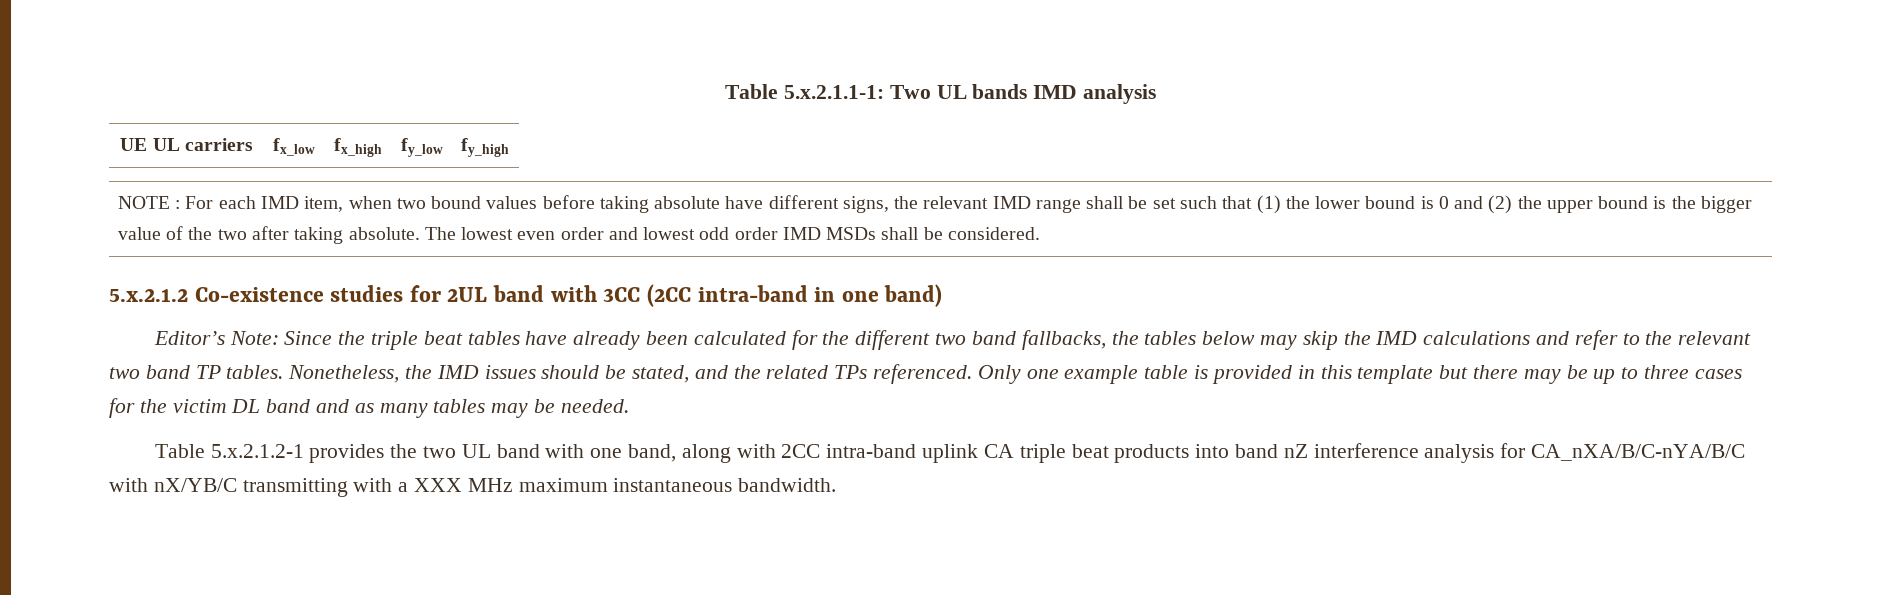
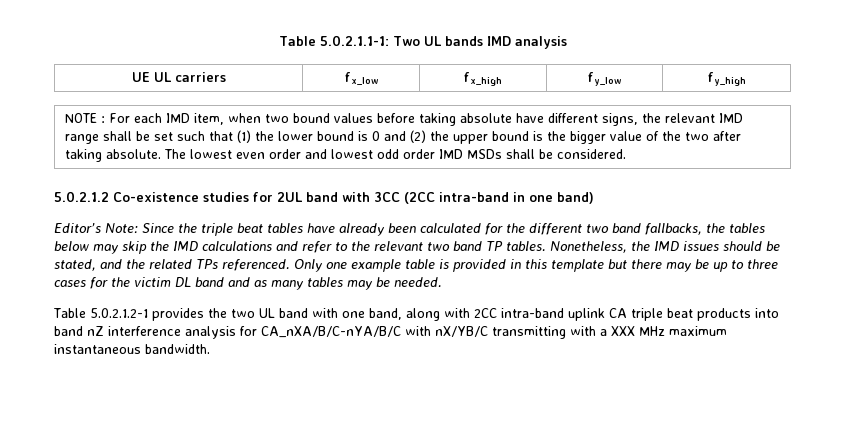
[725,84,884,99] Table 5.x.2.1.1-1: -> [278,35,389,46] Table 5.0.2.1.1-1:
[109,289,188,302] 5.x.2.1.2 -> [54,191,109,202] 5.0.2.1.2
[210,444,304,458] 5.x.2.1.2-1 -> [90,308,148,318] 5.0.2.1.2-1

